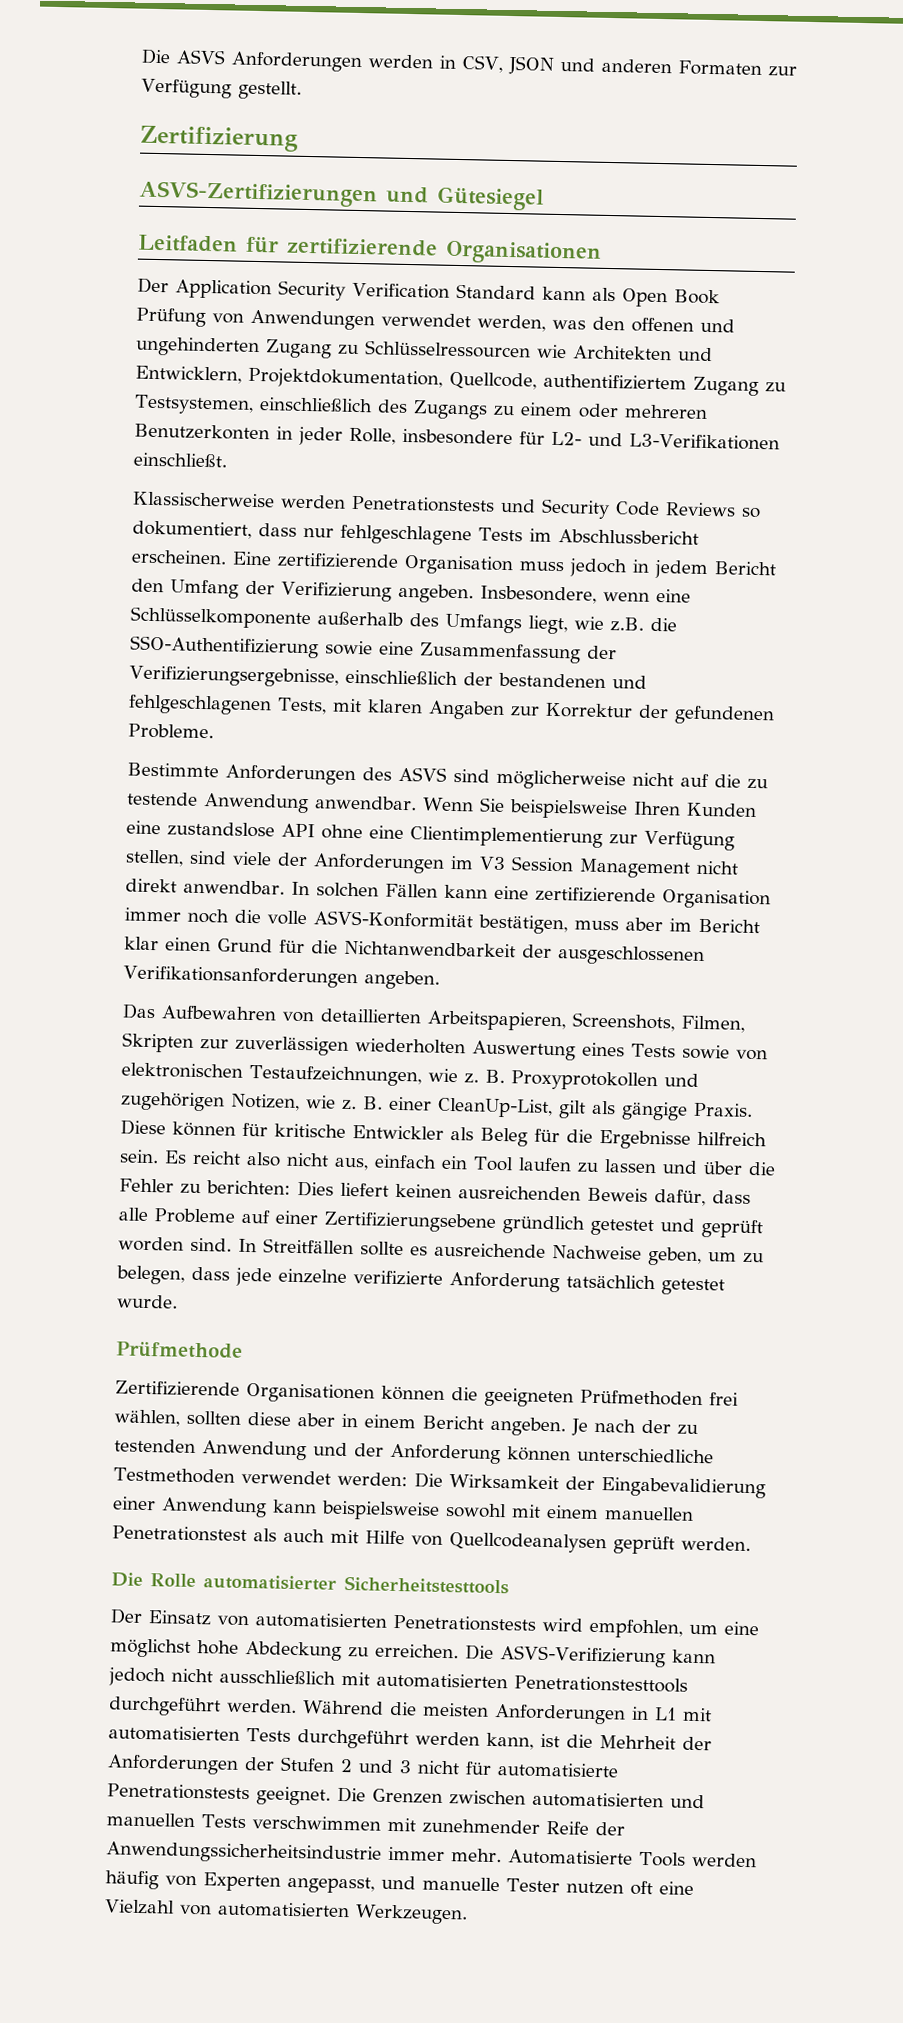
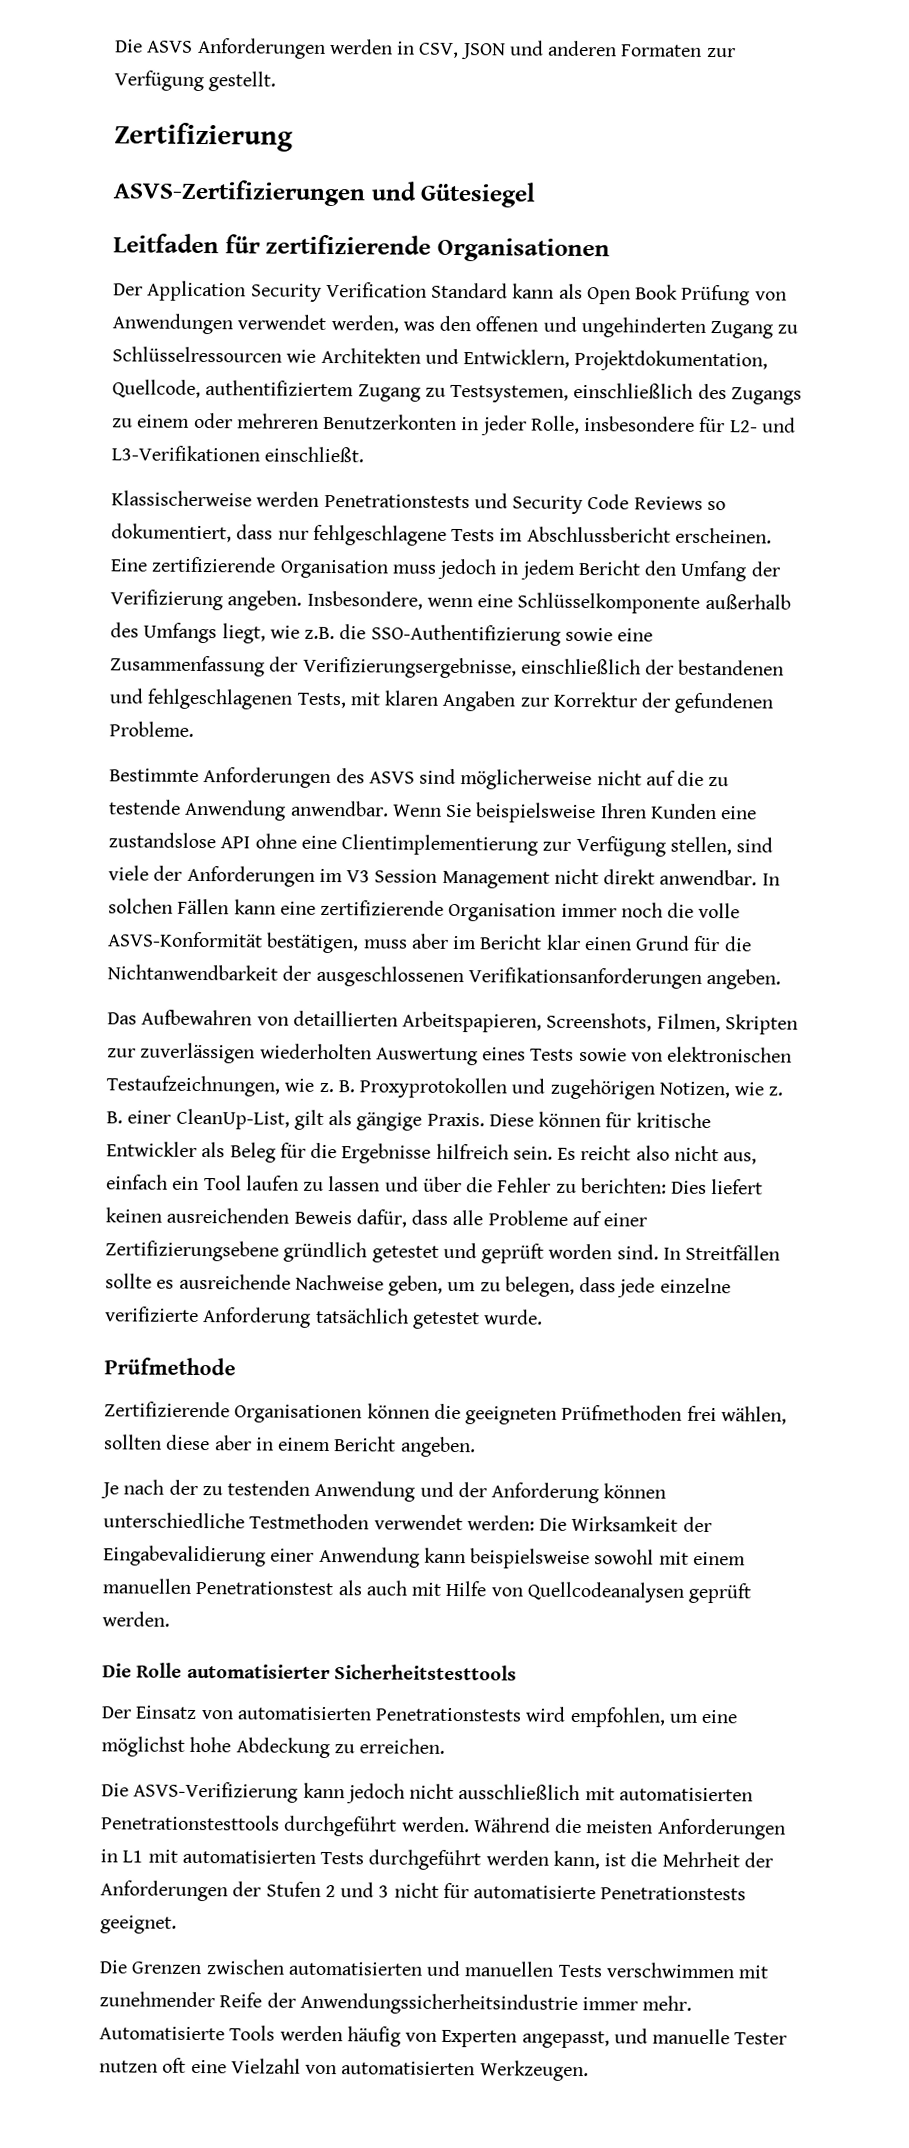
(566, 1426) none -> (476, 1447) //
(459, 1651) none -> (446, 1746) //
(331, 1796) none -> (177, 1924) //

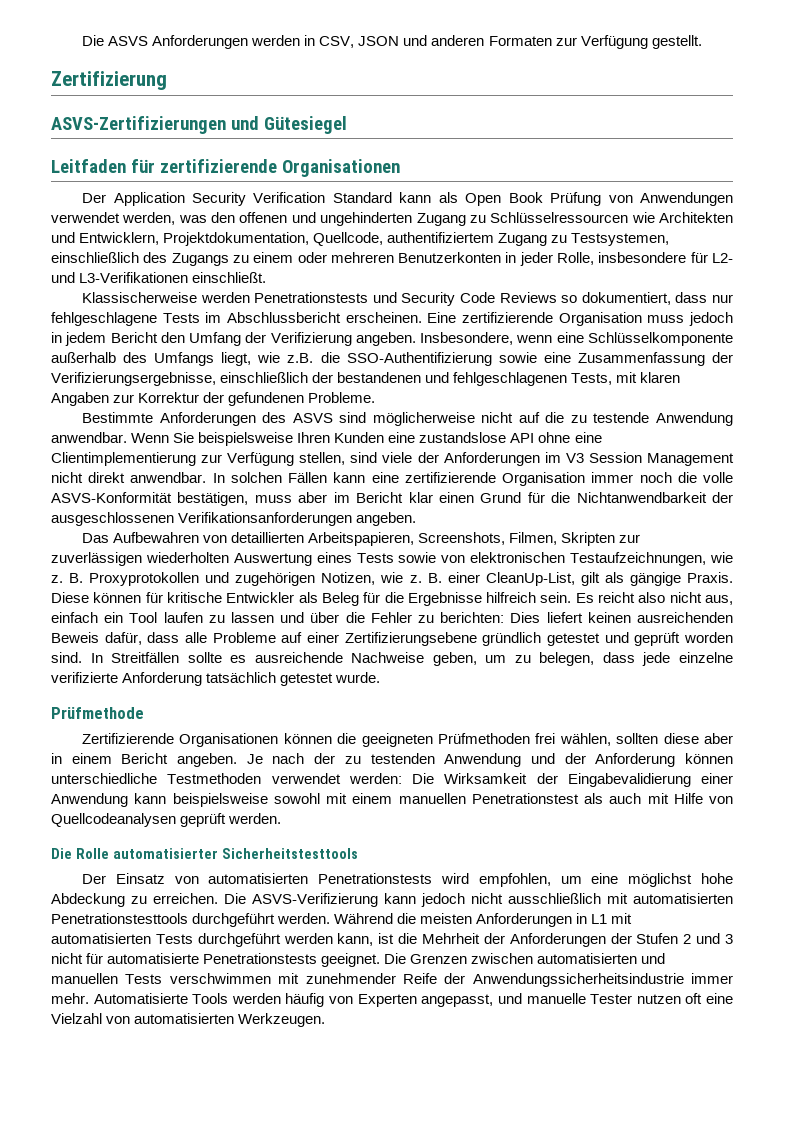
(476, 1447) // -> (238, 760) none
(446, 1746) // -> (218, 898) none
(177, 1924) // -> (381, 960) none

